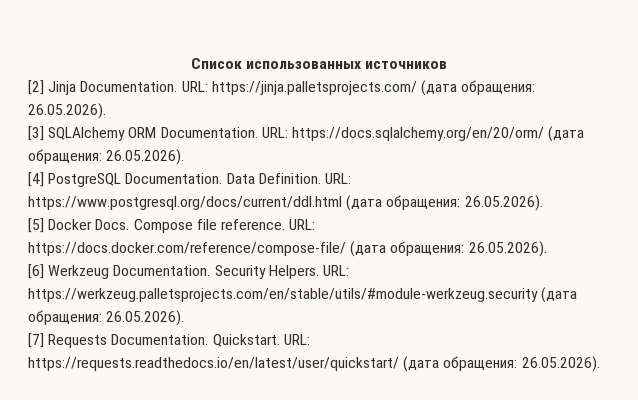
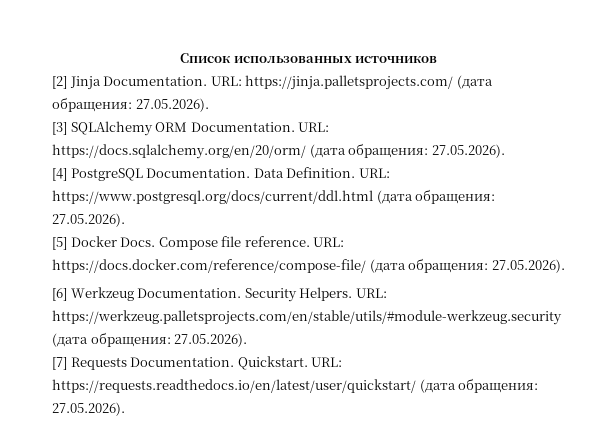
[28,103,106,119] 26.05.2026). -> [135,98,209,112] 27.05.2026).
[106,149,185,165] 26.05.2026). -> [431,144,505,158] 27.05.2026).
[464,195,543,211] 26.05.2026). -> [52,213,125,227] 27.05.2026).
[468,241,547,257] 26.05.2026). -> [491,259,565,273] 27.05.2026).
[106,310,185,326] 26.05.2026). -> [174,333,248,347] 27.05.2026).
[521,356,600,372] 26.05.2026). -> [52,402,125,416] 27.05.2026).

